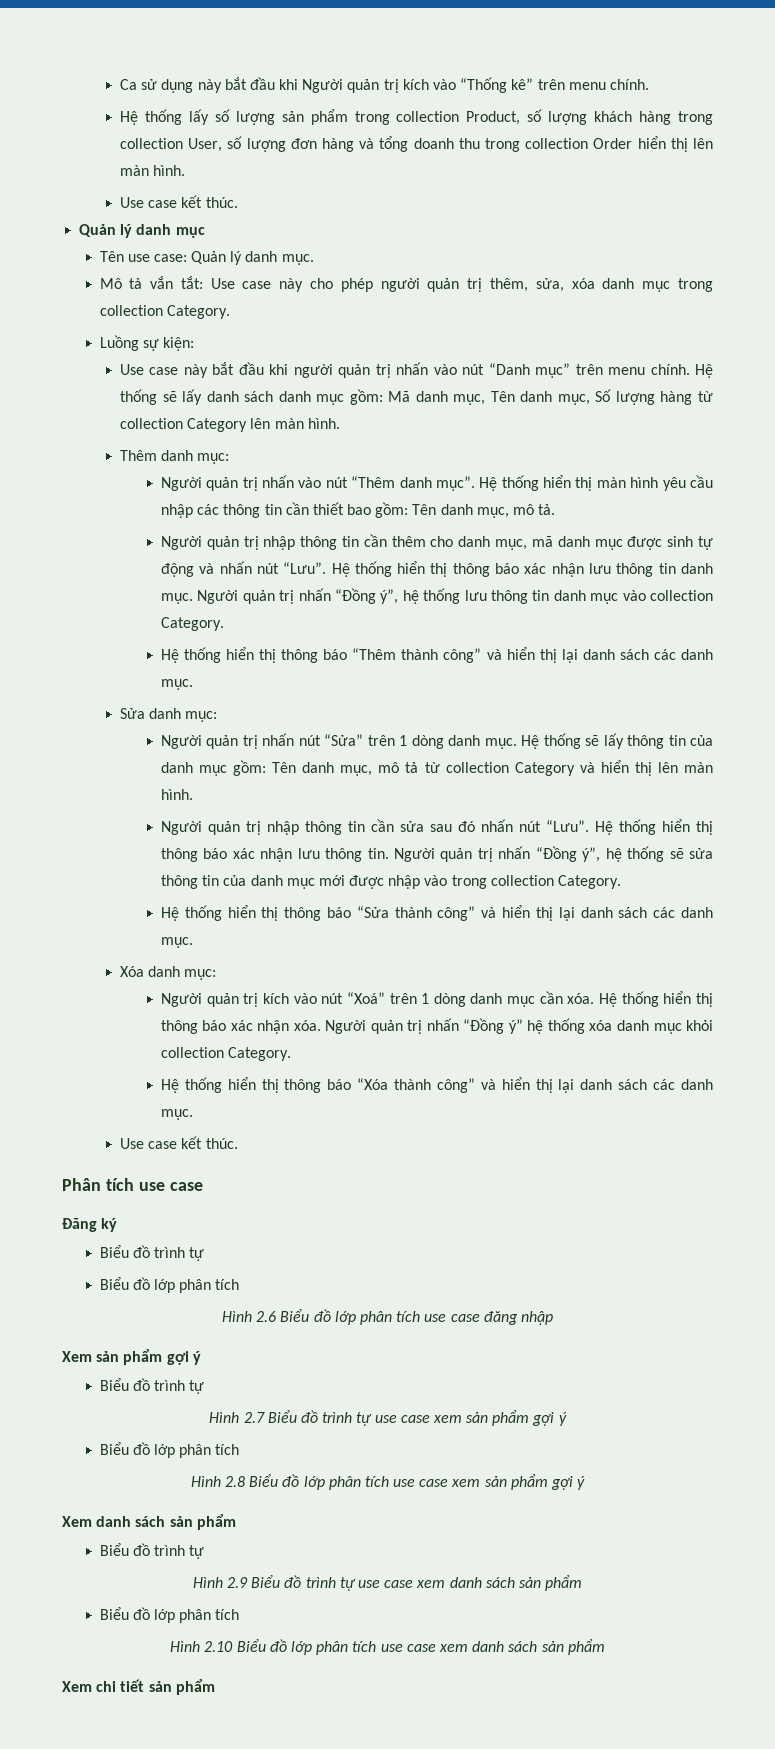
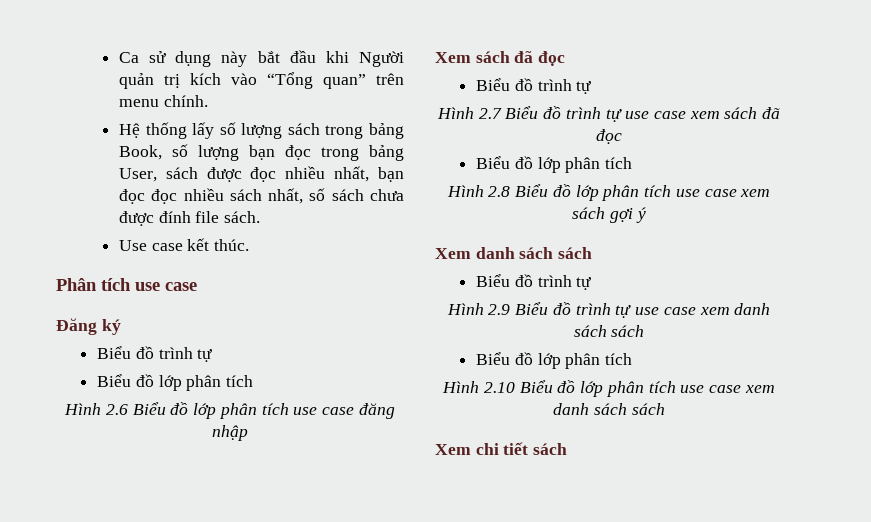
[460,77,534,93] “Thống kê” -> [266,72,366,89] “Tổng quan”
[281,109,713,125] [119,136,713,152] [119,165,186,176] [119,195,238,208] [79,224,205,238] [99,251,314,265] [99,276,714,292] [99,305,230,319] [99,335,194,351] [119,362,713,378] [119,389,713,405] [119,418,340,432] [119,450,230,464] [160,475,713,491] [160,502,556,518] [160,534,713,550] [160,561,713,577] [160,588,713,604] [160,617,224,631] [160,647,713,663] [160,679,193,690] [119,708,218,722] [160,733,713,749] [160,760,713,776] [160,789,193,800] [160,819,713,835] [160,846,713,862] [160,875,621,889] [160,905,713,921] [160,937,193,948] [119,966,217,980] [160,991,713,1007] [160,1018,713,1034] [160,1047,292,1061] [160,1077,713,1093] [160,1109,193,1120] sản phẩm trong collection Product, số lượng khách hàng trong collection User, số lượng đơn hàng và tổng doanh thu trong collection Order hiển thị lên màn hình. // Use case kết thúc. // Quản lý danh mục // Tên use case: Quản lý danh mục. // Mô tả vắn tắt: Use case này cho phép người quản trị thêm, sửa, xóa danh mục trong collection Category. // Luồng sự kiện: // Use case này bắt đầu khi người quản trị nhấn vào nút “Danh mục” trên menu chính. Hệ thống sẽ lấy danh sách danh mục gồm: Mã danh mục, Tên danh mục, Số lượng hàng từ collection Category lên màn hình. // Thêm danh mục: // Người quản trị nhấn vào nút “Thêm danh mục”. Hệ thống hiển thị màn hình yêu cầu nhập các thông tin cần thiết bao gồm: Tên danh mục, mô tả. // Người quản trị nhập thông tin cần thêm cho danh mục, mã danh mục được sinh tự động và nhấn nút “Lưu”. Hệ thống hiển thị thông báo xác nhận lưu thông tin danh mục. Người quản trị nhấn “Đồng ý”, hệ thống lưu thông tin danh mục vào collection Category. // Hệ thống hiển thị thông báo “Thêm thành công” và hiển thị lại danh sách các danh mục. // Sửa danh mục: // Người quản trị nhấn nút “Sửa” trên 1 dòng danh mục. Hệ thống sẽ lấy thông tin của danh mục gồm: Tên danh mục, mô tả từ collection Category và hiển thị lên màn hình. // Người quản trị nhập thông tin cần sửa sau đó nhấn nút “Lưu”. Hệ thống hiển thị thông báo xác nhận lưu thông tin. Người quản trị nhấn “Đồng ý”, hệ thống sẽ sửa thông tin của danh mục mới được nhập vào trong collection Category. // Hệ thống hiển thị thông báo “Sửa thành công” và hiển thị lại danh sách các danh mục. // Xóa danh mục: // Người quản trị kích vào nút “Xoá” trên 1 dòng danh mục cần xóa. Hệ thống hiển thị thông báo xác nhận xóa. Người quản trị nhấn “Đồng ý” hệ thống xóa danh mục khỏi collection Category. // Hệ thống hiển thị thông báo “Xóa thành công” và hiển thị lại danh sách các danh mục. -> [287,123,404,139] [118,144,404,161] [118,166,404,182] [118,188,404,204] [118,211,261,226] sách trong bảng Book, số lượng bạn đọc trong bảng User, sách được đọc nhiều nhất, bạn đọc đọc nhiều sách nhất, số sách chưa được đính file sách.
[96,1349,201,1365] sản phẩm gợi ý -> [475,51,566,66] sách đã đọc
[466,1410,567,1426] sản phẩm gợi ý -> [724,107,781,119] [596,129,622,144] sách đã đọc
[484,1474,548,1490] sản phẩm -> [572,207,606,219] sách
[169,1514,236,1530] sản phẩm -> [558,247,593,259] sách
[518,1575,583,1591] sản phẩm -> [611,325,645,337] sách
[541,1639,605,1655] sản phẩm -> [631,403,665,415] sách
[148,1679,215,1695] sản phẩm -> [533,443,568,455] sách

